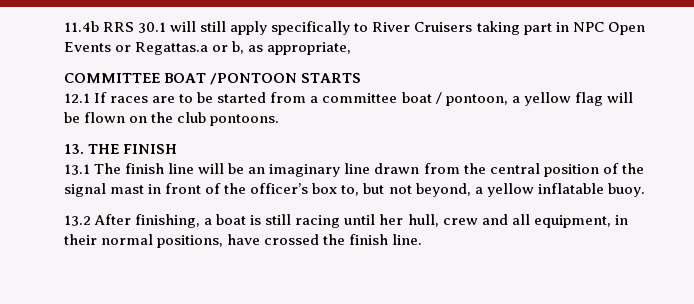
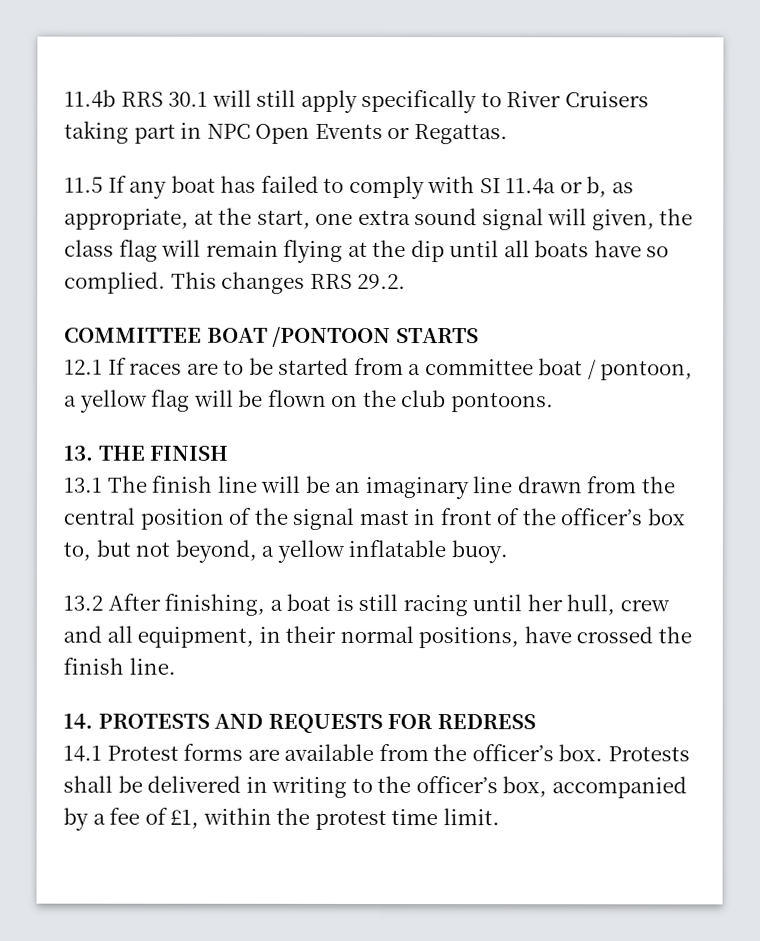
[135,41,352,55] Regattas.a or b, as appropriate, -> [413,124,508,145] [64,175,634,200] [64,207,694,231] [64,239,670,263] [64,271,407,294] Regattas. // 11.5 If any boat has failed to comply with SI 11.4a or b, as appropriate, at the start, one extra sound signal will given, the class flag will remain flying at the dip until all boats have so complied. This changes RRS 29.2.
(423, 239) none -> [63,713,536,734] [63,743,690,762] [63,775,687,799] [63,807,500,831] // 14. PROTESTS AND REQUESTS FOR REDRESS // 14.1 Protest forms are available from the officer’s box. Protests shall be delivered in writing to the officer’s box, accompanied by a fee of £1, within the protest time limit.

